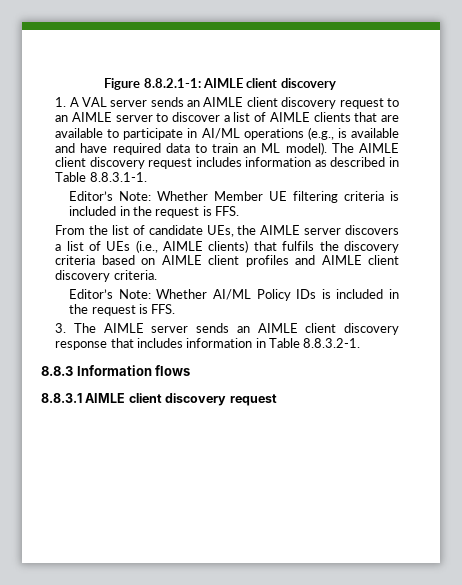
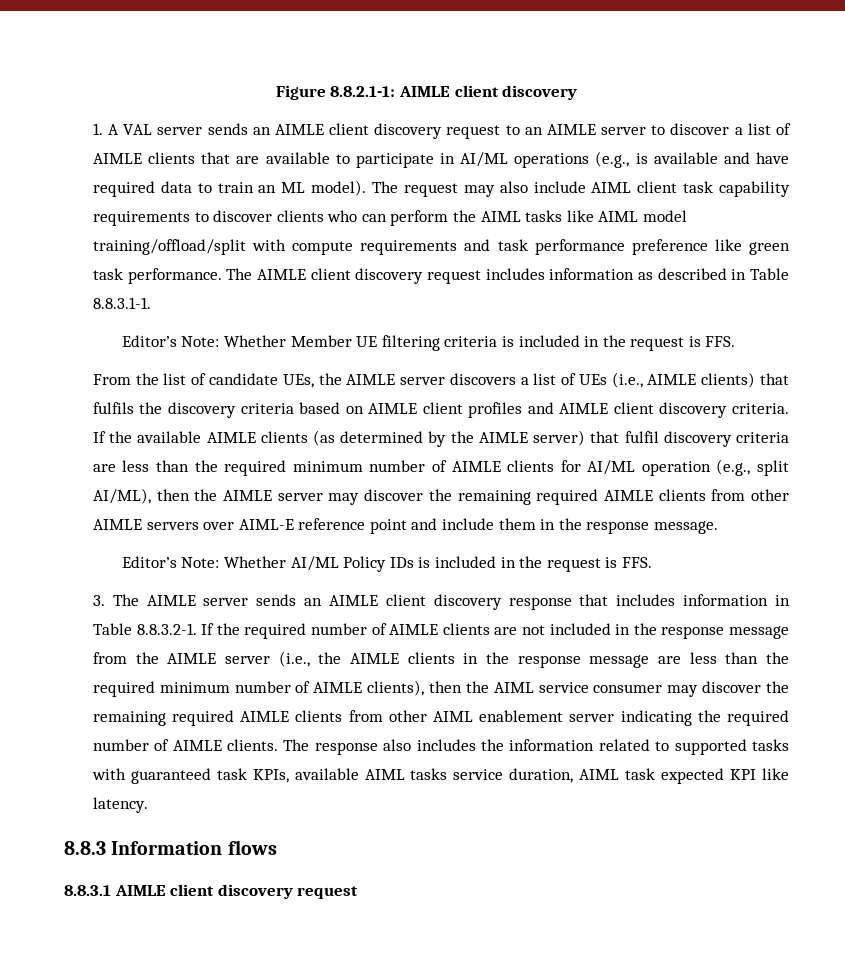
(354, 148) none -> [403,181,790,197] [92,210,687,226] [92,239,790,255] [92,268,253,284] request may also include AIML client task capability requirements to discover clients who can perform the AIML tasks like AIML model training/offload/split with compute requirements and task performance preference like green task performance. The
(157, 275) none -> [92,430,789,447] [92,459,789,476] [92,488,789,505] [92,518,718,534] If the available AIMLE clients (as determined by the AIMLE server) that fulfil discovery criteria are less than the required minimum number of AIMLE clients for AI/ML operation (e.g., split AI/ML), then the AIMLE server may discover the remaining required AIMLE clients from other AIMLE servers over AIML-E reference point and include them in the response message.
(361, 343) none -> [201,623,789,639] [92,651,790,668] [92,680,789,697] [92,710,789,726] [92,739,789,755] [91,768,789,784] [92,797,148,813] If the required number of AIMLE clients are not included in the response message from the AIMLE server (i.e., the AIMLE clients in the response message are less than the required minimum number of AIMLE clients), then the AIML service consumer may discover the remaining required AIMLE clients from other AIML enablement server indicating the required number of AIMLE clients. The response also includes the information related to supported tasks with guaranteed task KPIs, available AIML tasks service duration, AIML task expected KPI like latency.

